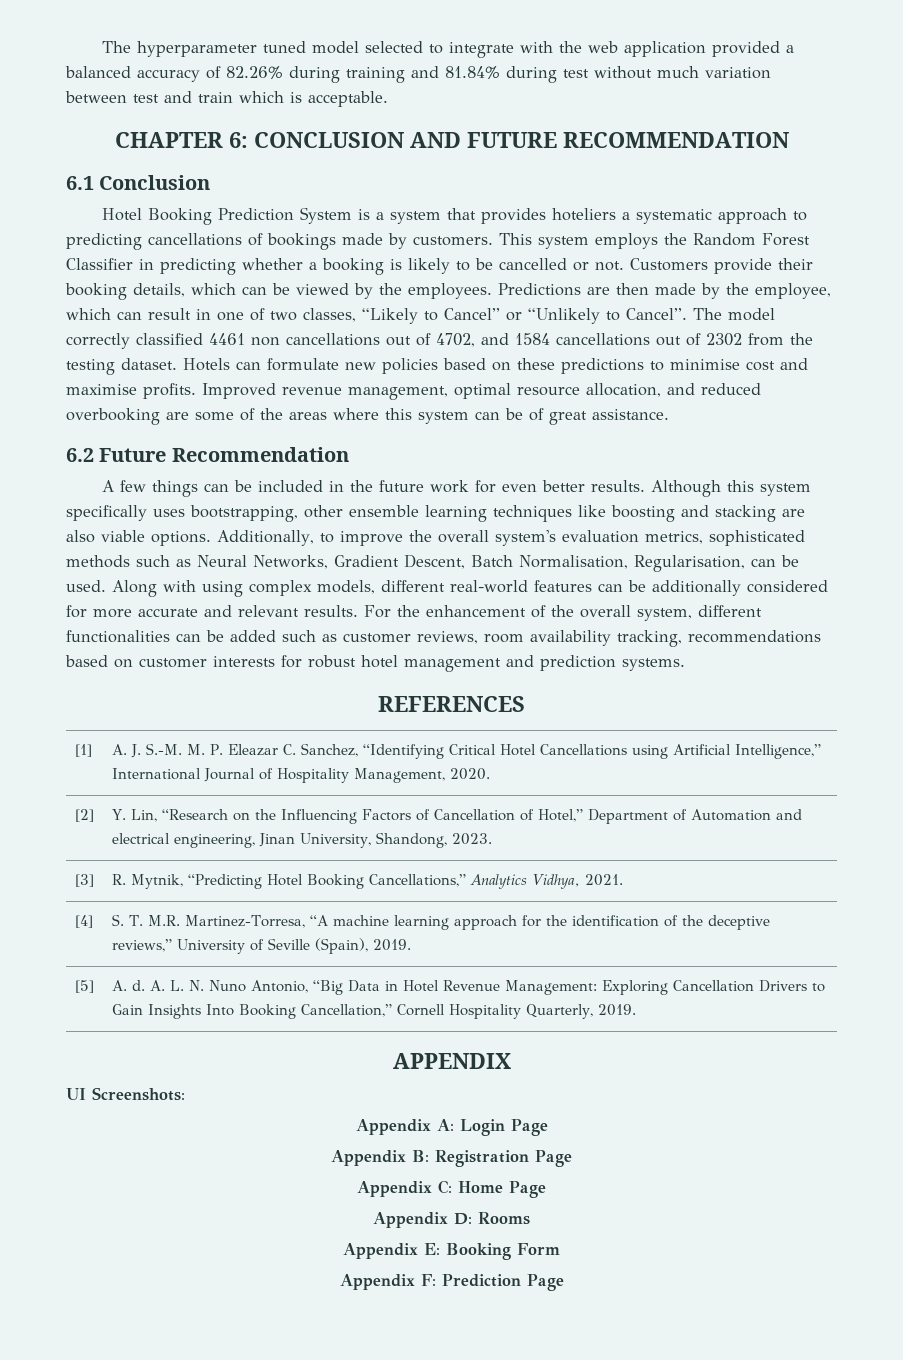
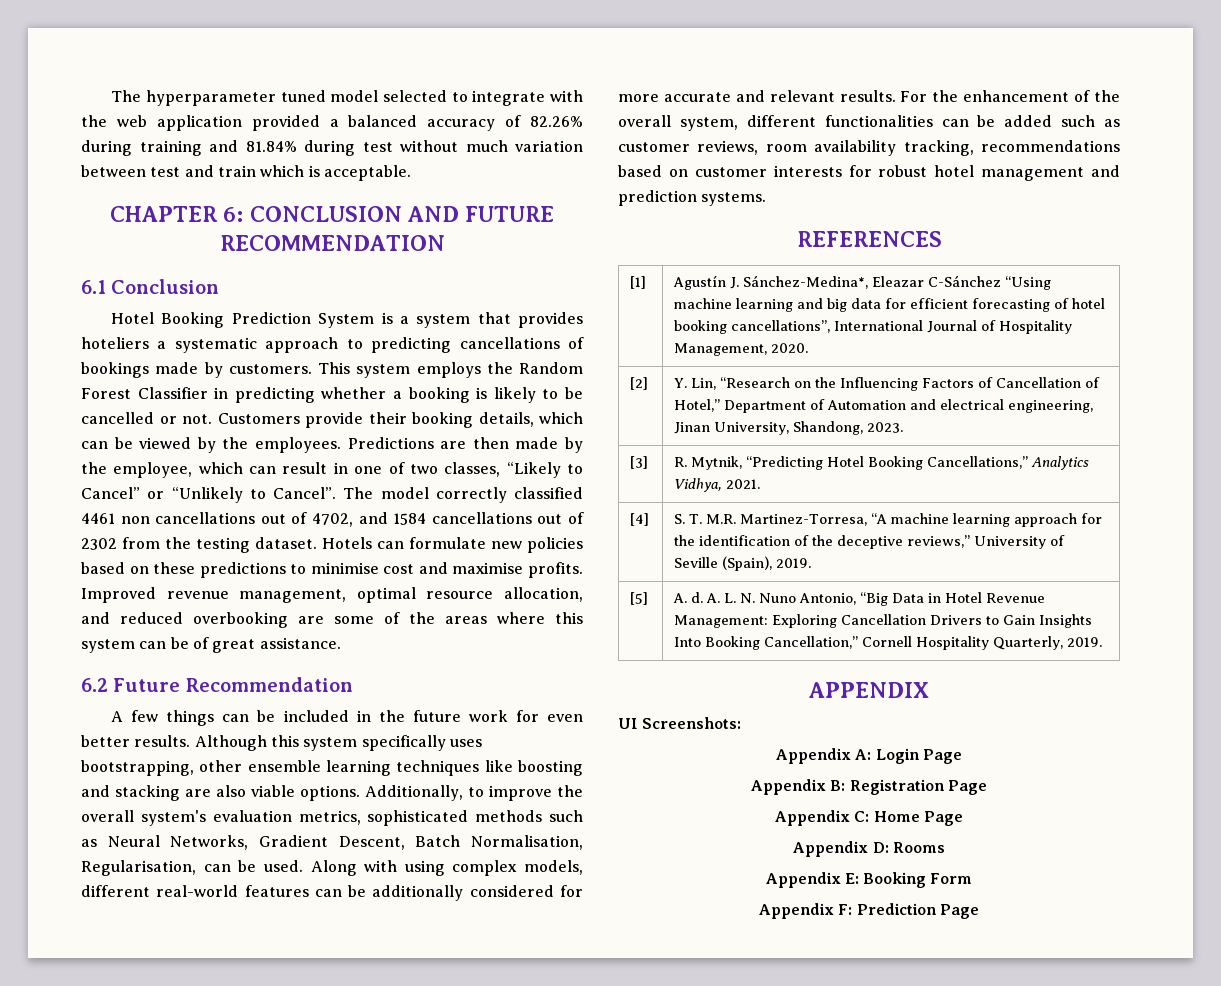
[111,743,821,759] A. J. S.-M. M. P. Eleazar C. Sanchez, “Identifying Critical Hotel Cancellations using Artificial Intelligence,” -> [673,275,1052,290] [674,298,1106,312] [674,320,831,334] Agustín J. Sánchez-Medina*, Eleazar C-Sánchez “Using machine learning and big data for efficient forecasting of hotel booking cancellations”,

